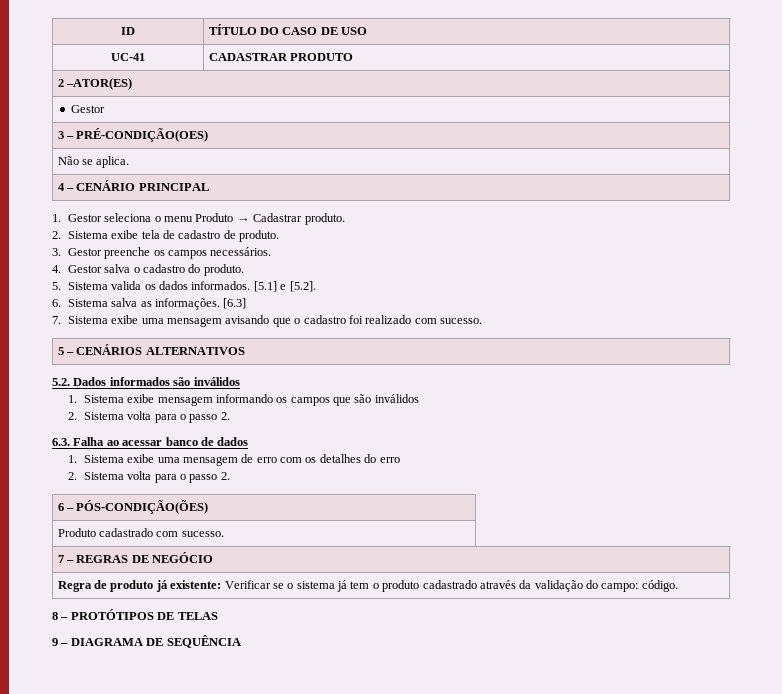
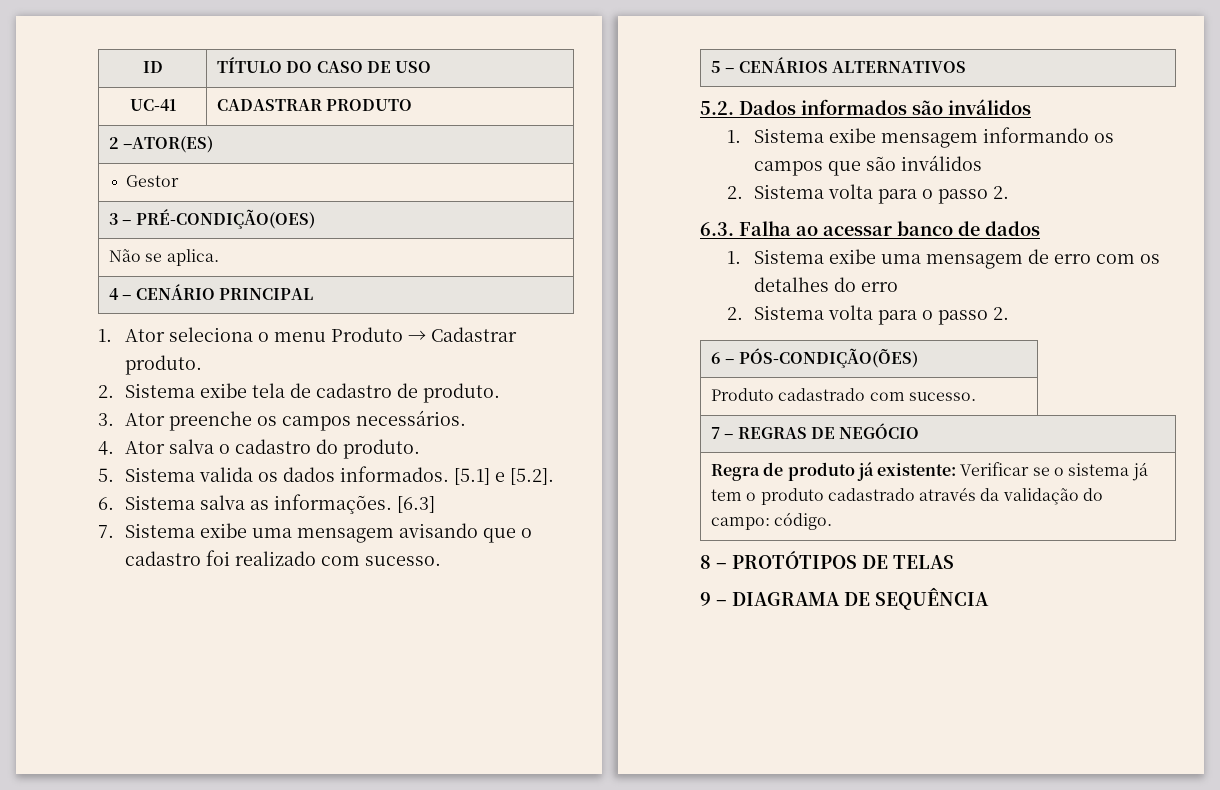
[67,214,102,222] Gestor -> [124,329,165,342] Ator
[67,248,102,256] Gestor -> [124,413,165,426] Ator
[67,265,102,273] Gestor -> [124,441,165,454] Ator

